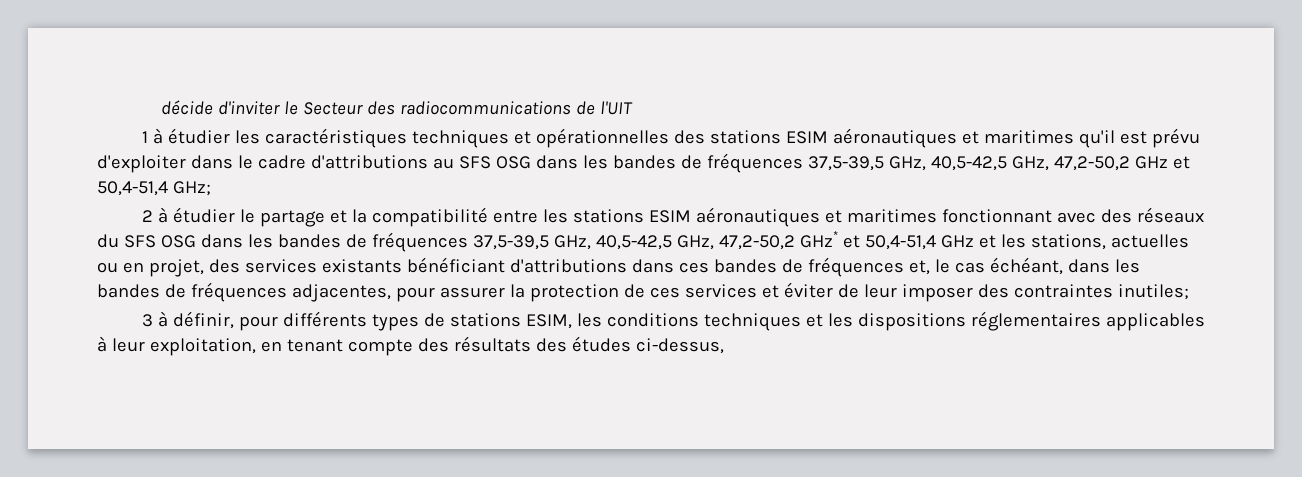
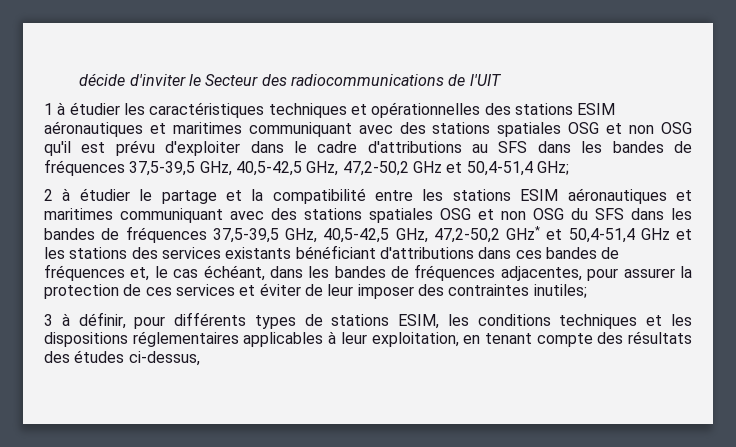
(1074, 137) none -> [248,122,692,137] communiquant avec des stations spatiales OSG et non OSG
[495,156,531,169] OSG -> (528, 147) none
[941,207,1204,223] fonctionnant avec des réseaux -> [120,208,564,223] communiquant avec des stations spatiales OSG et non OSG
[160,235,196,248] OSG -> (624, 214) none
[1030,234,1189,250] [97,259,204,277] stations, actuelles ou en projet, -> [69,247,128,259] stations

